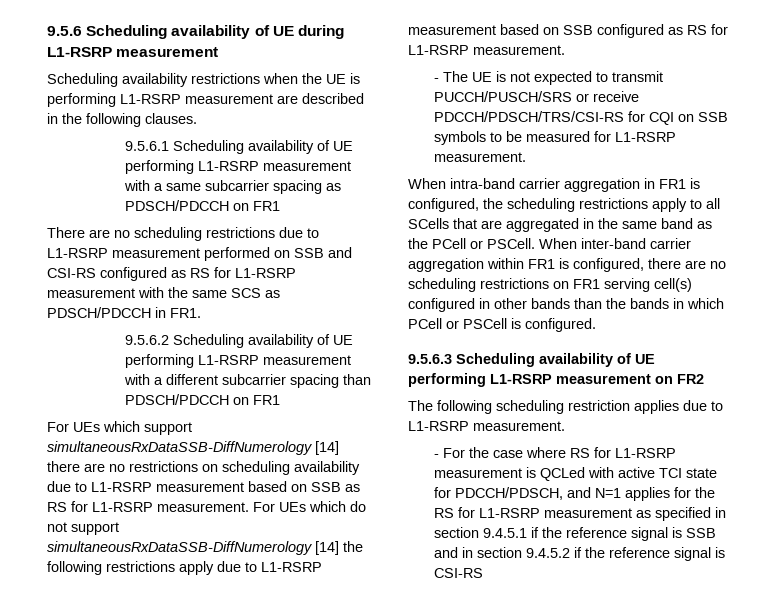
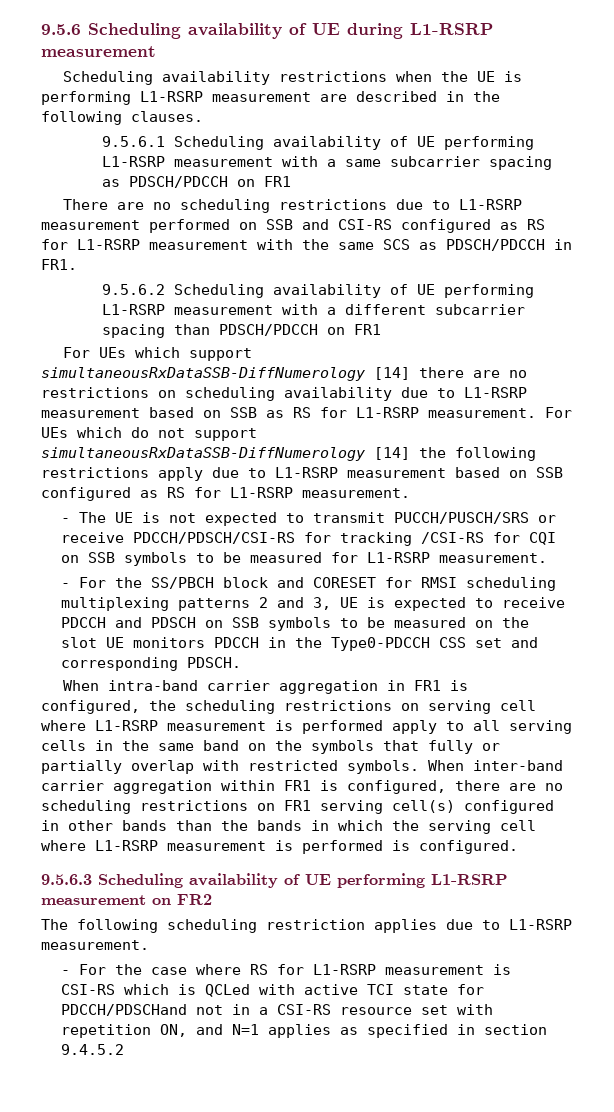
[434,111,625,122] PDCCH/PDSCH/TRS/CSI-RS -> [133,532,485,546] PDCCH/PDSCH/CSI-RS for tracking /CSI-RS
(527, 157) none -> [61,577,557,591] [61,597,566,611] [61,617,530,631] [61,637,539,651] [61,657,242,671] // - For the SS/PBCH block and CORESET for RMSI scheduling multiplexing patterns 2 and 3, UE is expected to receive PDCCH and PDSCH on SSB symbols to be measured on the slot UE monitors PDCCH in the Type0-PDCCH CSS set and corresponding PDSCH.
[652,198,720,212] [408,218,712,232] [408,238,535,249] apply to all SCells that are aggregated in the same band as the PCell or PSCell. -> [401,700,536,714] [41,720,572,734] [41,740,500,754] [41,760,419,774] on serving cell where L1-RSRP measurement is performed apply to all serving cells in the same band on the symbols that fully or partially overlap with restricted symbols.
[408,318,507,329] PCell or PSCell -> [392,820,536,834] [41,840,383,854] the serving cell where L1-RSRP measurement is performed
(537, 472) none -> [61,984,197,995] CSI-RS which is
[455,487,716,501] [434,507,727,521] [434,527,717,541] [434,547,726,561] [434,568,484,578] PDCCH/PDSCH, and N=1 applies for the RS for L1-RSRP measurement as specified in section 9.4.5.1 if the reference signal is SSB and in section 9.4.5.2 if the reference signal is CSI-RS -> [61,1004,494,1016] [61,1024,548,1038] [61,1044,125,1055] PDCCH/PDSCHand not in a CSI-RS resource set with repetition ON, and N=1 applies as specified in section 9.4.5.2

